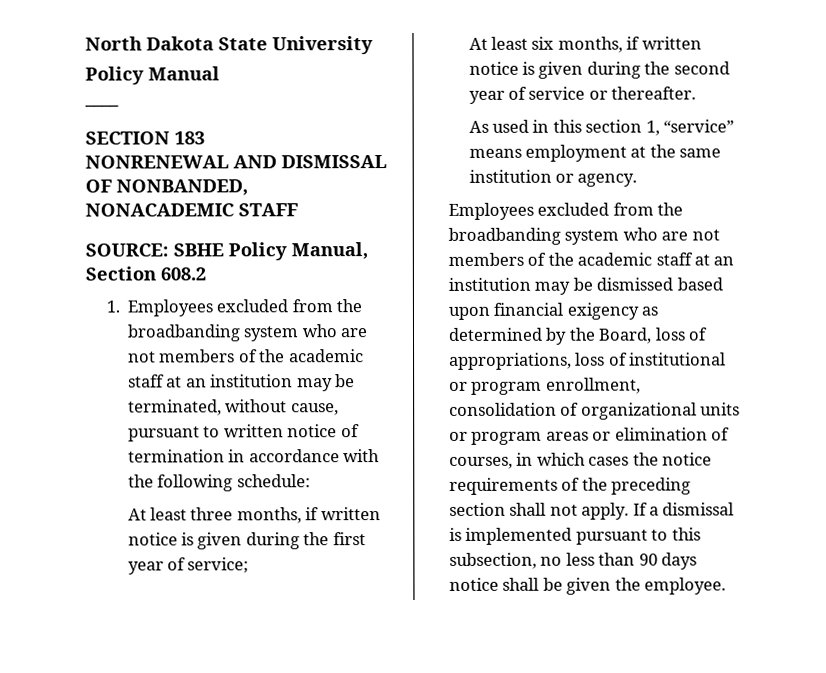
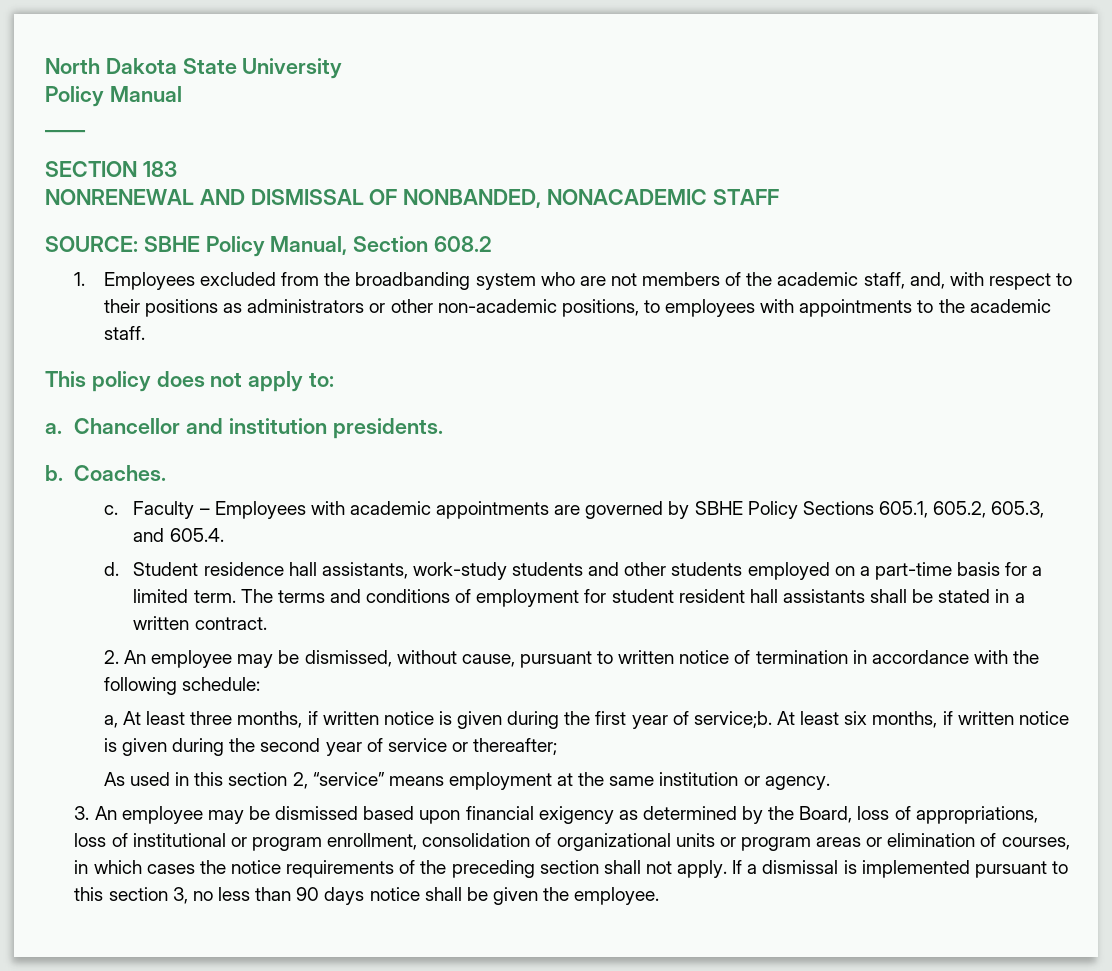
[128,374,356,392] [128,399,223,416] staff at an institution may be terminated, -> [863,272,1073,290] [103,299,1051,317] [103,326,145,340] [45,371,335,392] [45,418,443,439] [45,465,167,481] [103,501,1045,519] [133,528,224,542] [103,562,1043,580] [133,589,1025,607] [133,616,267,630] [103,650,392,668] staff, and, with respect to their positions as administrators or other non-academic positions, to employees with appointments to the academic staff. // This policy does not apply to: // a. Chancellor and institution presidents. // b. Coaches. // c. Faculty – Employees with academic appointments are governed by SBHE Policy Sections 605.1, 605.2, 605.3, and 605.4. // d. Student residence hall assistants, work-study students and other students employed on a part-time basis for a limited term. The terms and conditions of employment for student resident hall assistants shall be stated in a written contract. // 2. An employee may be dismissed,
(311, 481) none -> [103,715,118,728] a,
[187,557,250,574] service; // -> [693,711,772,728] service;b.
[611,86,697,100] thereafter. -> [473,738,558,755] thereafter;
[645,120,660,136] 1, -> [292,772,308,789] 2,
[447,202,684,220] [447,227,720,245] [447,252,735,266] [447,277,531,291] Employees excluded from the broadbanding system who are not members of the academic staff at an institution -> [74,806,203,824] 3. An employee
[448,552,537,569] subsection, -> [108,887,188,904] section 3,

